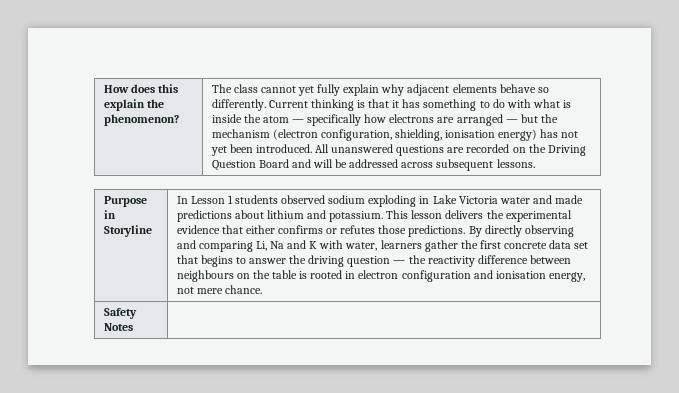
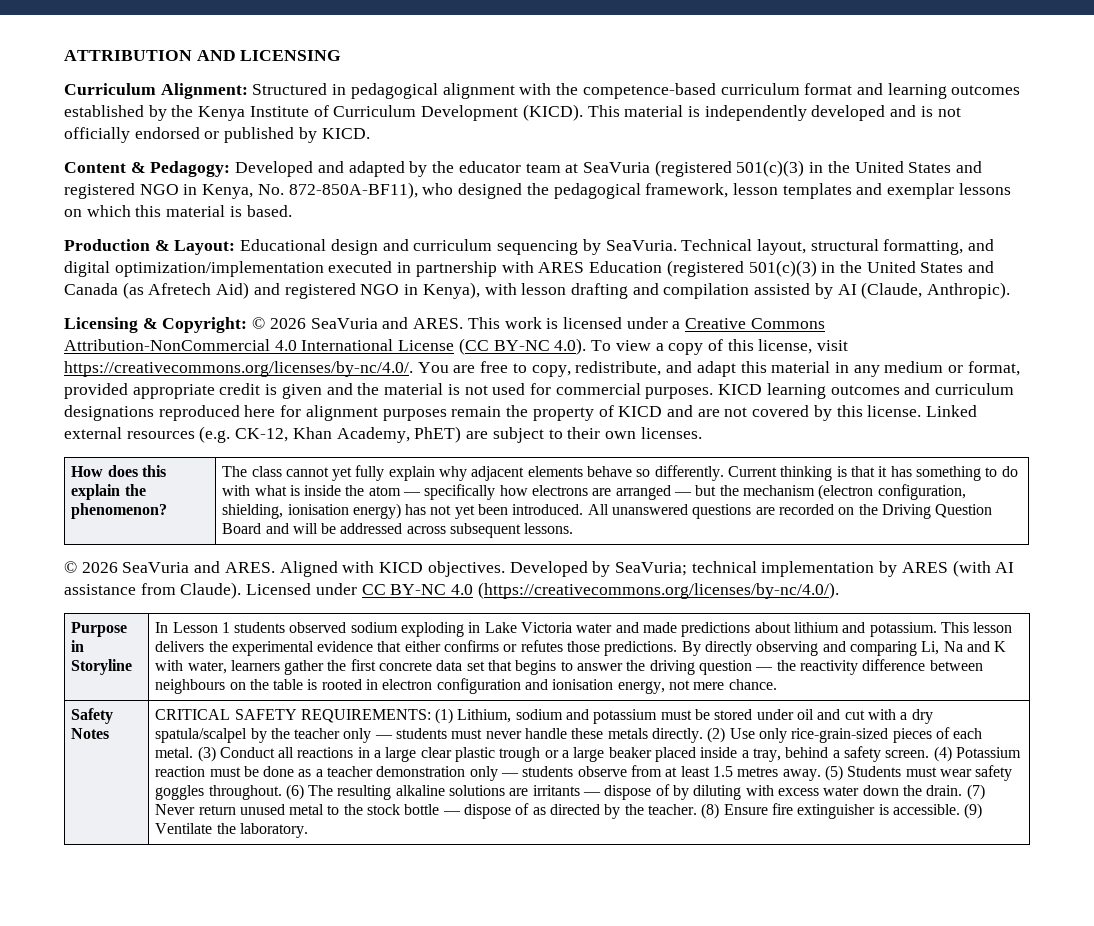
(103, 89) none -> [64,50,342,61] [64,83,1021,99] [64,104,961,121] [64,127,370,143] [64,160,983,177] [64,182,1011,199] [64,205,292,217] [64,239,995,255] [64,260,995,277] [64,282,1011,299] [64,317,825,333] [64,338,849,355] [64,361,1020,377] [64,383,1015,399] [64,405,978,421] [64,426,702,443] ATTRIBUTION AND LICENSING // Curriculum Alignment: Structured in pedagogical alignment with the competence-based curriculum format and learning outcomes established by the Kenya Institute of Curriculum Development (KICD). This material is independently developed and is not officially endorsed or published by KICD. // Content & Pedagogy: Developed and adapted by the educator team at SeaVuria (registered 501(c)(3) in the United States and registered NGO in Kenya, No. 872-850A-BF11), who designed the pedagogical framework, lesson templates and exemplar lessons on which this material is based. // Production & Layout: Educational design and curriculum sequencing by SeaVuria. Technical layout, structural formatting, and digital optimization/implementation executed in partnership with ARES Education (registered 501(c)(3) in the United States and Canada (as Afretech Aid) and registered NGO in Kenya), with lesson drafting and compilation assisted by AI (Claude, Anthropic). // Licensing & Copyright: © 2026 SeaVuria and ARES. This work is licensed under a Creative Commons Attribution-NonCommercial 4.0 International License (CC BY-NC 4.0). To view a copy of this license, visit https://creativecommons.org/licenses/by-nc/4.0/. You are free to copy, redistribute, and adapt this material in any medium or format, provided appropriate credit is given and the material is not used for commercial purposes. KICD learning outcomes and curriculum designations reproduced here for alignment purposes remain the property of KICD and are not covered by this license. Linked external resources (e.g. CK-12, Khan Academy, PhET) are subject to their own licenses. //
(535, 163) none -> [64,560,1015,577] [64,582,839,599] // © 2026 SeaVuria and ARES. Aligned with KICD objectives. Developed by SeaVuria; technical implementation by ARES (with AI assistance from Claude). Licensed under CC BY-NC 4.0 (https://creativecommons.org/licenses/by-nc/4.0/).
(133, 327) none -> [155,708,933,724] [155,727,983,743] [155,746,1021,762] [155,765,1013,781] [155,784,985,800] [155,803,983,819] [155,823,308,838] CRITICAL SAFETY REQUIREMENTS: (1) Lithium, sodium and potassium must be stored under oil and cut with a dry spatula/scalpel by the teacher only — students must never handle these metals directly. (2) Use only rice-grain-sized pieces of each metal. (3) Conduct all reactions in a large clear plastic trough or a large beaker placed inside a tray, behind a safety screen. (4) Potassium reaction must be done as a teacher demonstration only — students observe from at least 1.5 metres away. (5) Students must wear safety goggles throughout. (6) The resulting alkaline solutions are irritants — dispose of by diluting with excess water down the drain. (7) Never return unused metal to the stock bottle — dispose of as directed by the teacher. (8) Ensure fire extinguisher is accessible. (9) Ventilate the laboratory.

